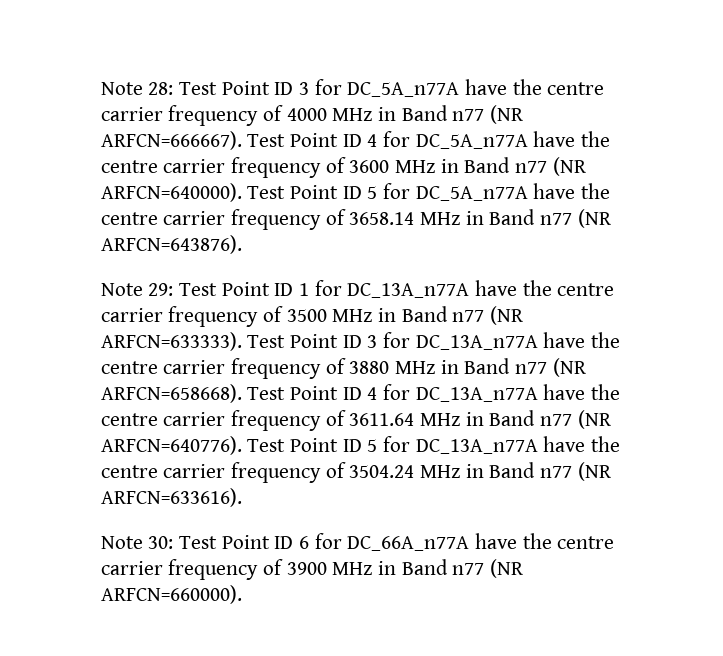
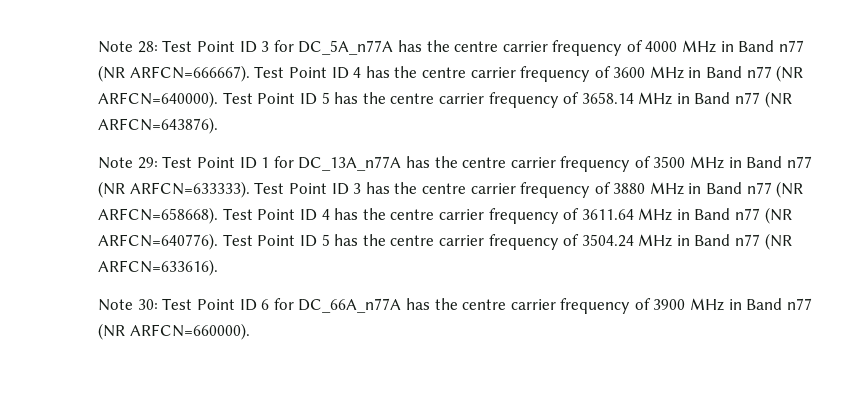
[464,79,507,95] have -> [397,40,422,52] has
[382,131,576,149] for DC_5A_n77A have -> [365,66,390,78] has
[382,183,576,201] for DC_5A_n77A have -> [334,92,359,104] has
[474,280,517,296] have -> [405,156,430,168] has
[382,332,586,350] for DC_13A_n77A have -> [365,182,390,194] has
[382,384,586,402] for DC_13A_n77A have -> [334,208,359,220] has
[382,436,586,454] for DC_13A_n77A have -> [334,234,359,246] has
[474,533,517,549] have -> [405,298,430,310] has

